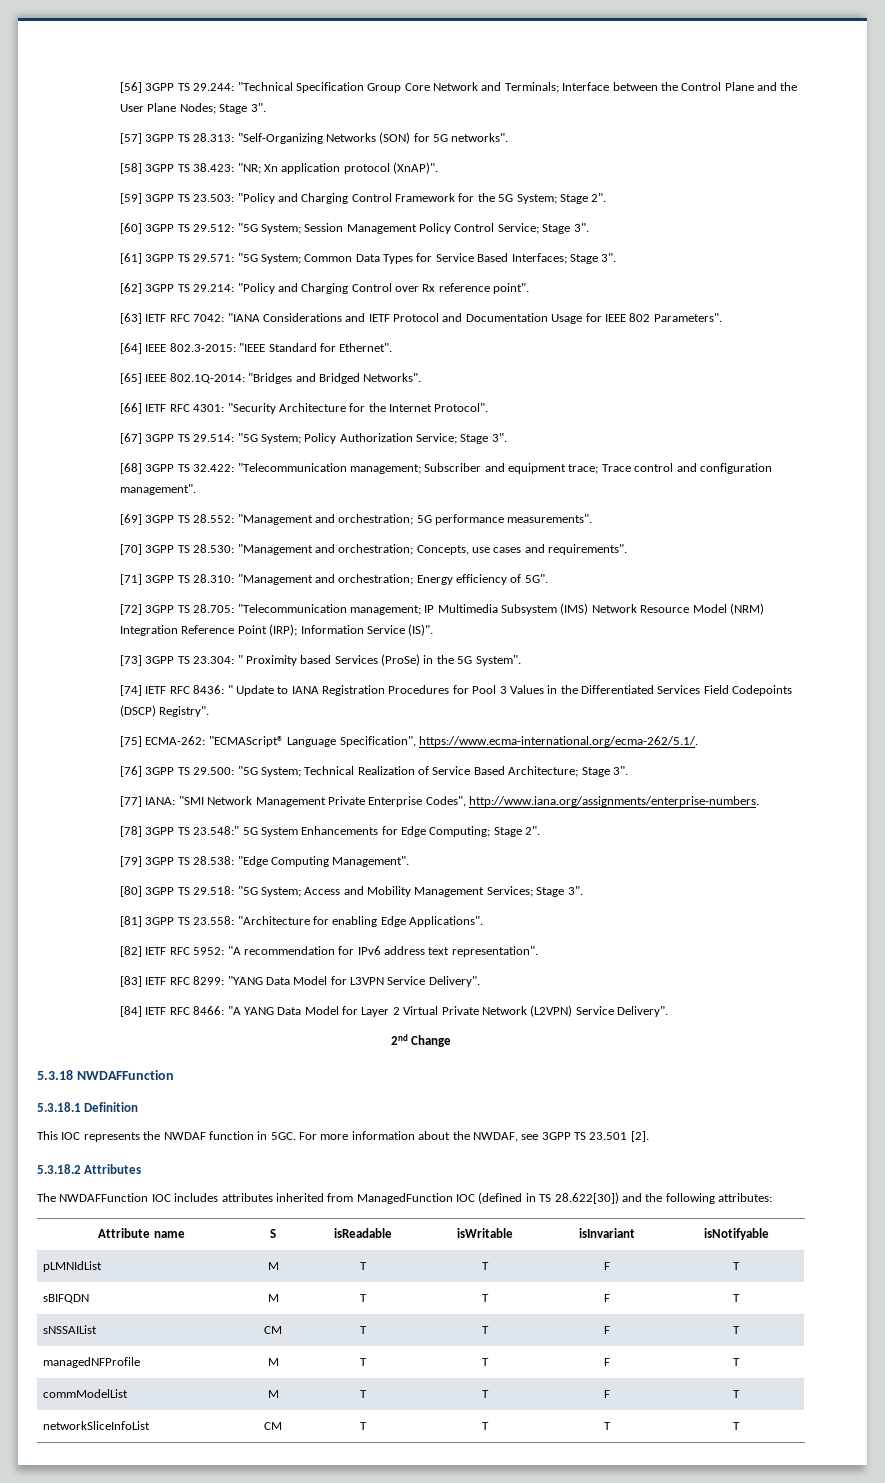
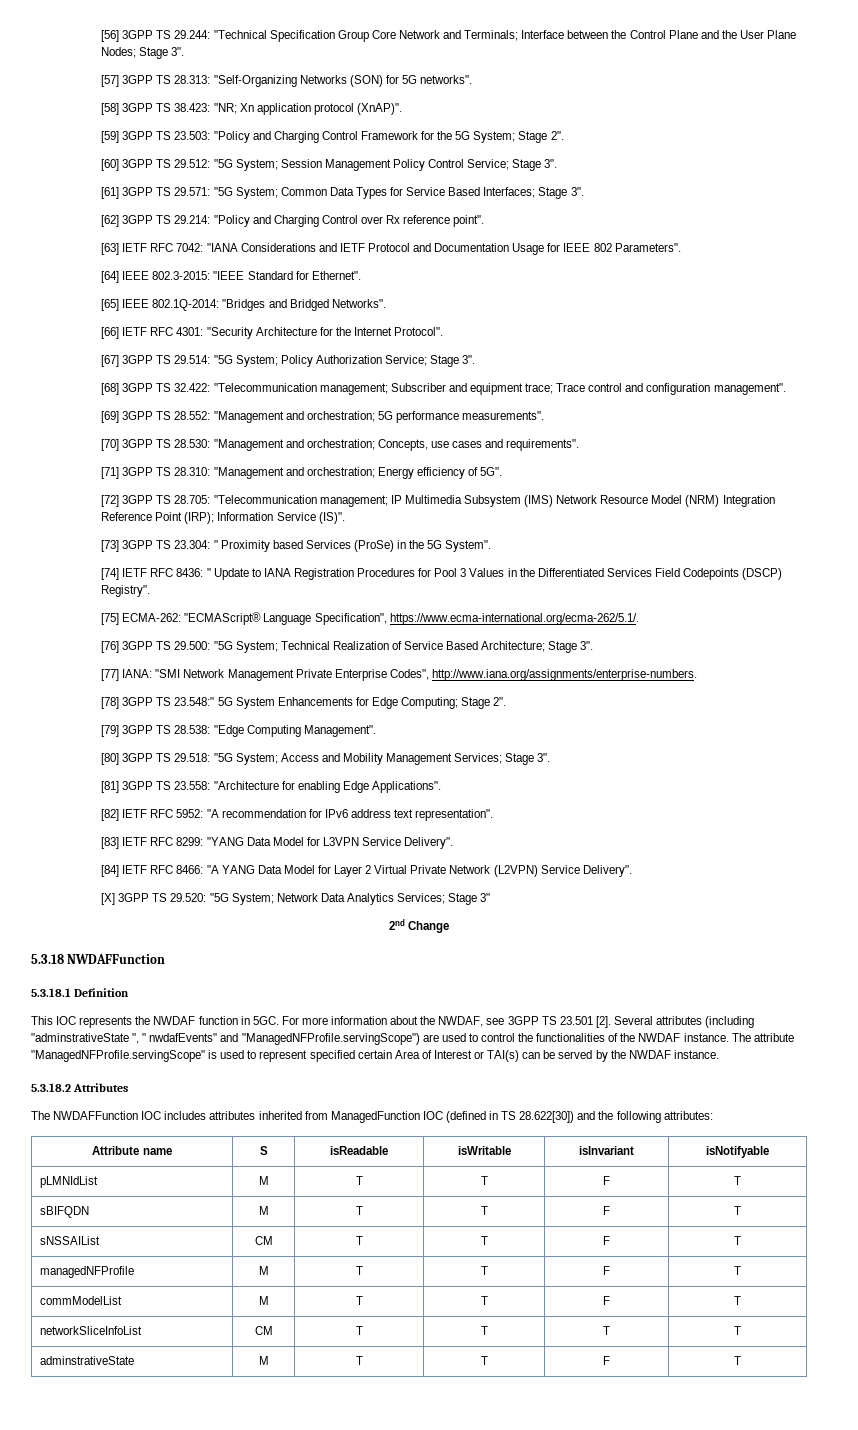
(669, 1011) none -> [101,893,491,905] // [X] 3GPP TS 29.520: "5G System; Network Data Analytics Services; Stage 3"
(649, 1136) none -> [613,1016,755,1028] [31,1033,794,1045] [31,1050,719,1062] Several attributes (including "adminstrativeState ", " nwdafEvents" and "ManagedNFProfile.servingScope") are used to control the functionalities of the NWDAF instance. The attribute "ManagedNFProfile.servingScope" is used to represent specified certain Area of Interest or TAI(s) can be served by the NWDAF instance.
(740, 1426) none -> [40,1356,135,1365] [258,1356,269,1365] [355,1356,363,1365] [480,1356,488,1365] [603,1356,610,1365] [734,1356,741,1365] // adminstrativeState | M | T | T | F | T

